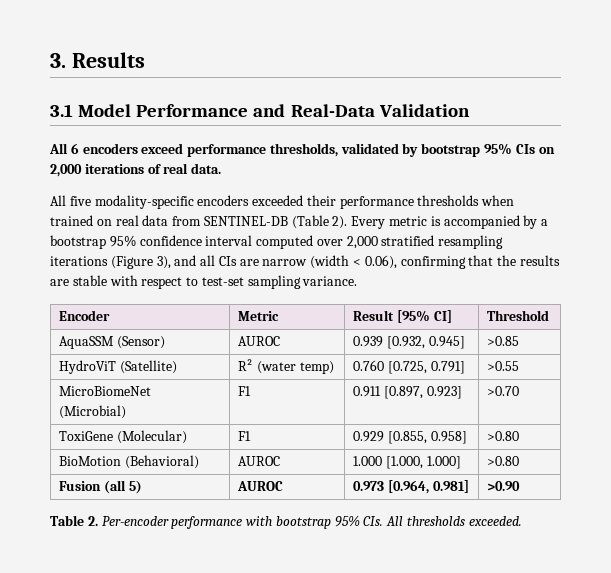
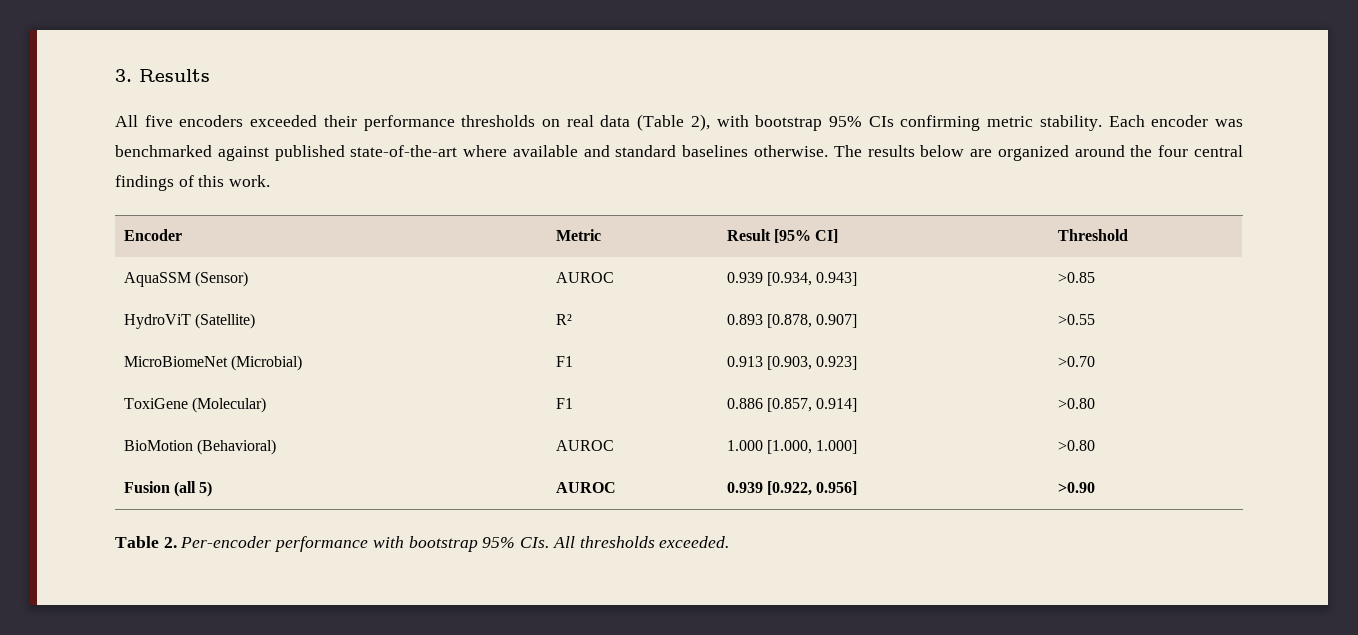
[50,104,470,117] [49,143,555,157] [50,163,222,177] // 3.1 Model Performance and Real-Data Validation // All 6 encoders exceed performance thresholds, validated by bootstrap 95% CIs on 2,000 iterations of real data. -> (210, 75) none
[94,195,194,209] modality-specific -> (173, 121) none
[481,195,515,206] [50,215,93,226] when trained -> (536, 121) none
[172,215,549,229] [50,235,504,249] [50,255,560,269] [50,275,358,289] from SENTINEL-DB (Table 2). Every metric is accompanied by a bootstrap 95% confidence interval computed over 2,000 stratified resampling iterations (Figure 3), and all CIs are narrow (width < 0.06), confirming that the results are stable with respect to test-set sampling variance. -> [637,114,1243,131] [115,145,1244,161] [115,175,271,191] (Table 2), with bootstrap 95% CIs confirming metric stability. Each encoder was benchmarked against published state-of-the-art where available and standard baselines otherwise. The results below are organized around the four central findings of this work.
[387,336,465,349] [0.932, 0.945] -> [767,272,858,286] [0.934, 0.943]
[257,361,334,374] [353,360,465,374] (water temp) | 0.760 [0.725, 0.791] -> [726,314,858,328] | 0.893 [0.878, 0.907]
[353,386,424,399] 0.911 [0.897, -> [726,356,813,370] 0.913 [0.903,
[353,431,467,444] 0.929 [0.855, 0.958] -> [726,398,858,412] 0.886 [0.857, 0.914]
[353,480,469,494] 0.973 [0.964, 0.981] -> [726,481,858,496] 0.939 [0.922, 0.956]

